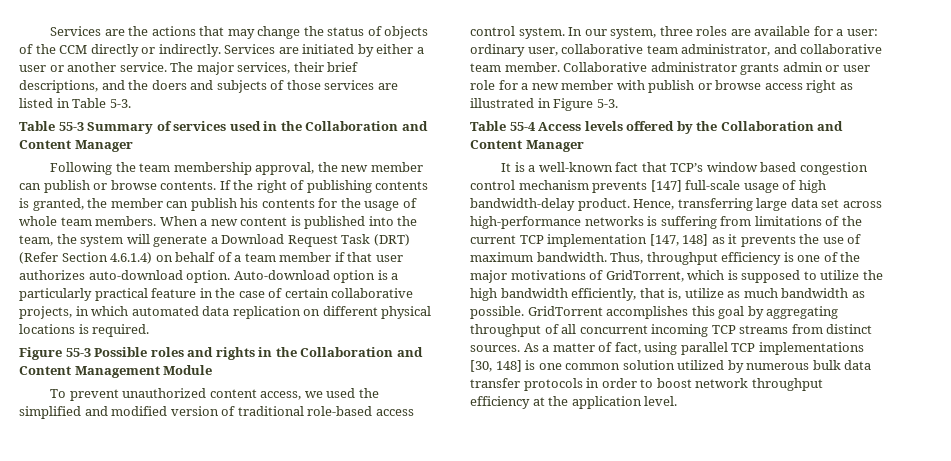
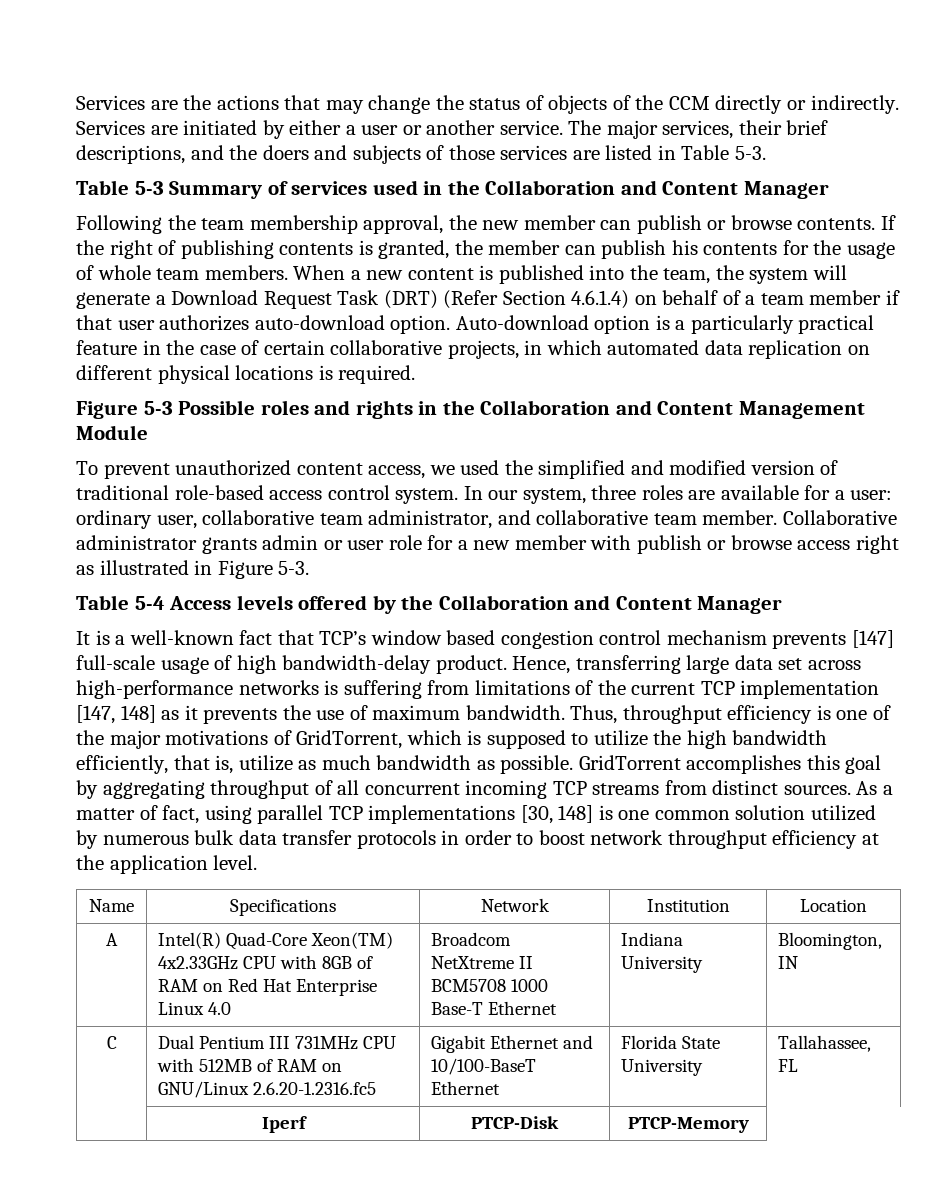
[58,122,84,131] 55-3 -> [134,181,164,195] 5-3
[65,348,91,357] 55-3 -> [143,401,173,415] 5-3
[509,122,536,131] 55-4 -> [134,596,165,610] 5-4
(678, 401) none -> [89,899,134,912] [230,899,336,916] [480,898,550,912] [646,899,730,912] [800,899,867,912] [106,933,118,946] [158,932,394,950] [158,955,374,970] [158,978,378,996] [158,1002,232,1015] [431,932,512,946] [431,956,534,969] [431,979,549,992] [431,1001,558,1015] [621,932,684,946] [621,956,704,973] [778,932,883,950] [778,956,799,969] [106,1036,117,1049] [158,1035,397,1050] [157,1058,343,1072] [158,1081,377,1098] [431,1035,594,1053] [431,1058,537,1075] [431,1081,501,1095] [621,1035,721,1049] [621,1059,704,1076] [778,1035,872,1052] [778,1059,799,1072] [261,1116,307,1133] [471,1116,559,1129] [627,1117,749,1133] // Name | Specifications | Network | Institution | Location // A | Intel(R) Quad-Core Xeon(TM) 4x2.33GHz CPU with 8GB of RAM on Red Hat Enterprise Linux 4.0 | Broadcom NetXtreme II BCM5708 1000 Base-T Ethernet | Indiana University | Bloomington, IN // C | Dual Pentium III 731MHz CPU with 512MB of RAM on GNU/Linux 2.6.20-1.2316.fc5 | Gigabit Ethernet and 10/100-BaseT Ethernet | Florida State University | Tallahassee, FL // | Iperf | PTCP-Disk | PTCP-Memory

